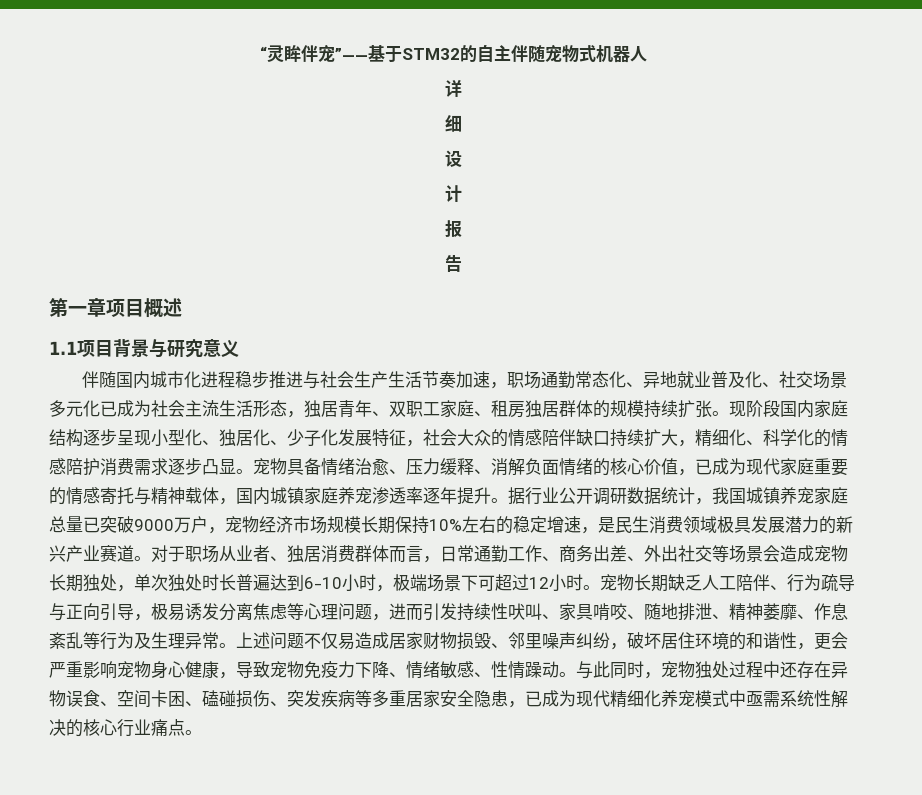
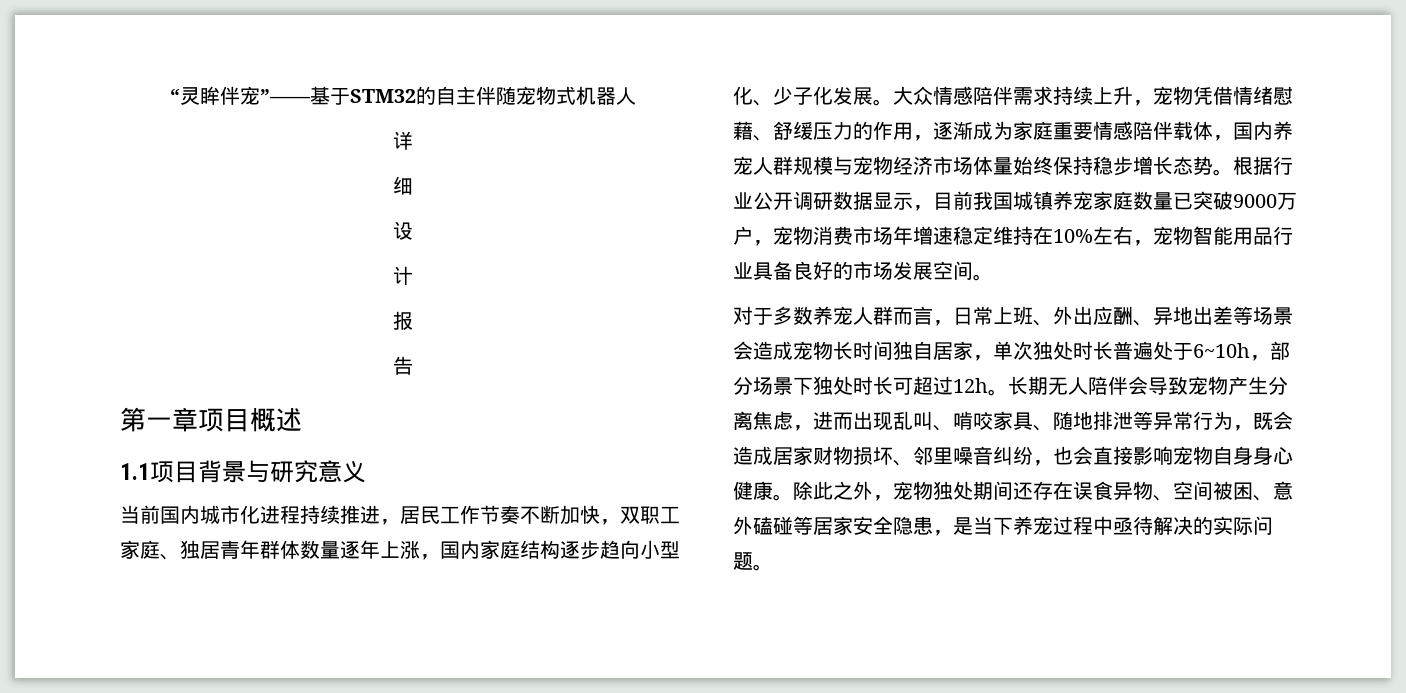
[81,371,116,388] 伴随 -> [120,505,160,524] 当前
[234,371,847,389] [49,400,780,418] 稳步推进与社会生产生活节奏加速，职场通勤常态化、异地就业普及化、社交场景多元化已成为社会主流生活形态，独居青年、双职工家庭、租房独居群体的规模持续扩张。现阶段 -> [300,505,680,525] [120,540,440,560] 持续推进，居民工作节奏不断加快，双职工家庭、独居青年群体数量逐年上涨，
[117,430,151,446] 呈现 -> [600,540,640,559] 趋向
[219,429,287,447] 独居化、 -> (773, 103) none
[372,429,848,447] [49,458,848,476] [49,487,508,505] 特征，社会大众的情感陪伴缺口持续扩大，精细化、科学化的情感陪护消费需求逐步凸显。宠物具备情绪治愈、压力缓释、消解负面情绪的核心价值，已成为现代家庭重要的情感寄托与精神载体，国内城镇家庭养宠渗透率逐年提升。 -> [873,86,1293,106] [733,121,1293,141] [733,156,1253,176] 。大众情感陪伴需求持续上升，宠物凭借情绪慰藉、舒缓压力的作用，逐渐成为家庭重要情感陪伴载体，国内养宠人群规模与宠物经济市场体量始终保持稳步增长态势。根
[661,487,712,505] 统计， -> [873,191,973,211] 显示，目前
[49,516,66,533] 总 -> [1133,191,1153,210] 数
[259,516,853,534] [49,544,712,563] 经济市场规模长期保持10%左右的稳定增速，是民生消费领域极具发展潜力的新兴产业赛道。对于职场从业者、独居消费群体而言，日常通勤工作、商务出差、外出社交 -> [813,226,1293,246] [733,261,993,281] [733,306,1233,326] 消费市场年增速稳定维持在10%左右，宠物智能用品行业具备良好的市场发展空间。 // 对于多数养宠人群而言，日常上班、外出应酬、异地出差
[66,574,117,592] 期独处 -> [853,341,973,360] 时间独自居家
[270,574,855,592] [49,603,848,621] [49,632,355,650] 达到6-10小时，极端场景下可超过12小时。宠物长期缺乏人工陪伴、行为疏导与正向引导，极易诱发分离焦虑等心理问题，进而引发持续性吠叫、家具啃咬、随地排泄、精神萎靡、作息紊乱等行为及生理异常。上述问题不仅易 -> [1153,341,1290,361] [733,376,1288,396] [733,411,1293,431] 处于6~10h，部分场景下独处时长可超过12h。长期无人陪伴会导致宠物产生分离焦虑，进而出现乱叫、啃咬家具、随地排泄等异常行为，既会
[474,632,491,649] 毁 -> [873,447,893,465] 坏
[559,632,848,650] [49,661,83,678] 声纠纷，破坏居住环境的和谐性，更会严重 -> [973,446,1133,466] 音纠纷，也会直接
(151, 669) none -> [1213,446,1253,465] 自身
[219,661,848,679] [49,690,848,708] [49,719,185,737] ，导致宠物免疫力下降、情绪敏感、性情躁动。与此同时，宠物独处过程中还存在异物误食、空间卡困、磕碰损伤、突发疾病等多重居家安全隐患，已成为现代精细化养宠模式中亟需系统性解决的核心行业痛点 -> [773,481,1293,501] [733,516,1273,536] [733,552,753,570] 。除此之外，宠物独处期间还存在误食异物、空间被困、意外磕碰等居家安全隐患，是当下养宠过程中亟待解决的实际问题

